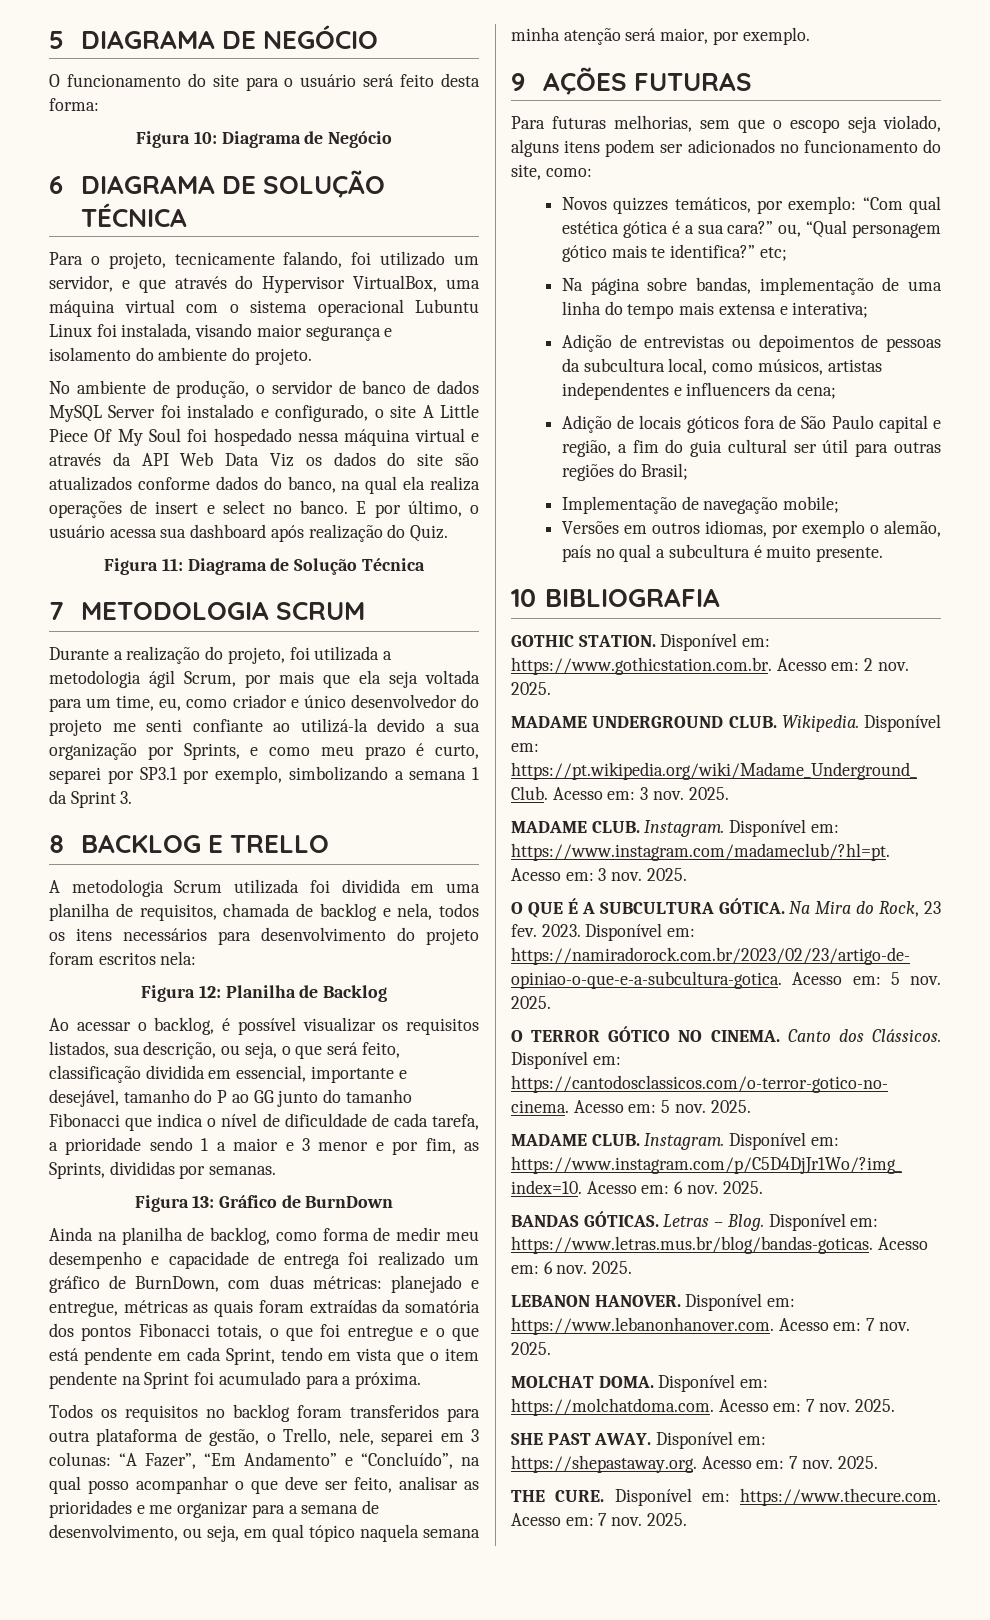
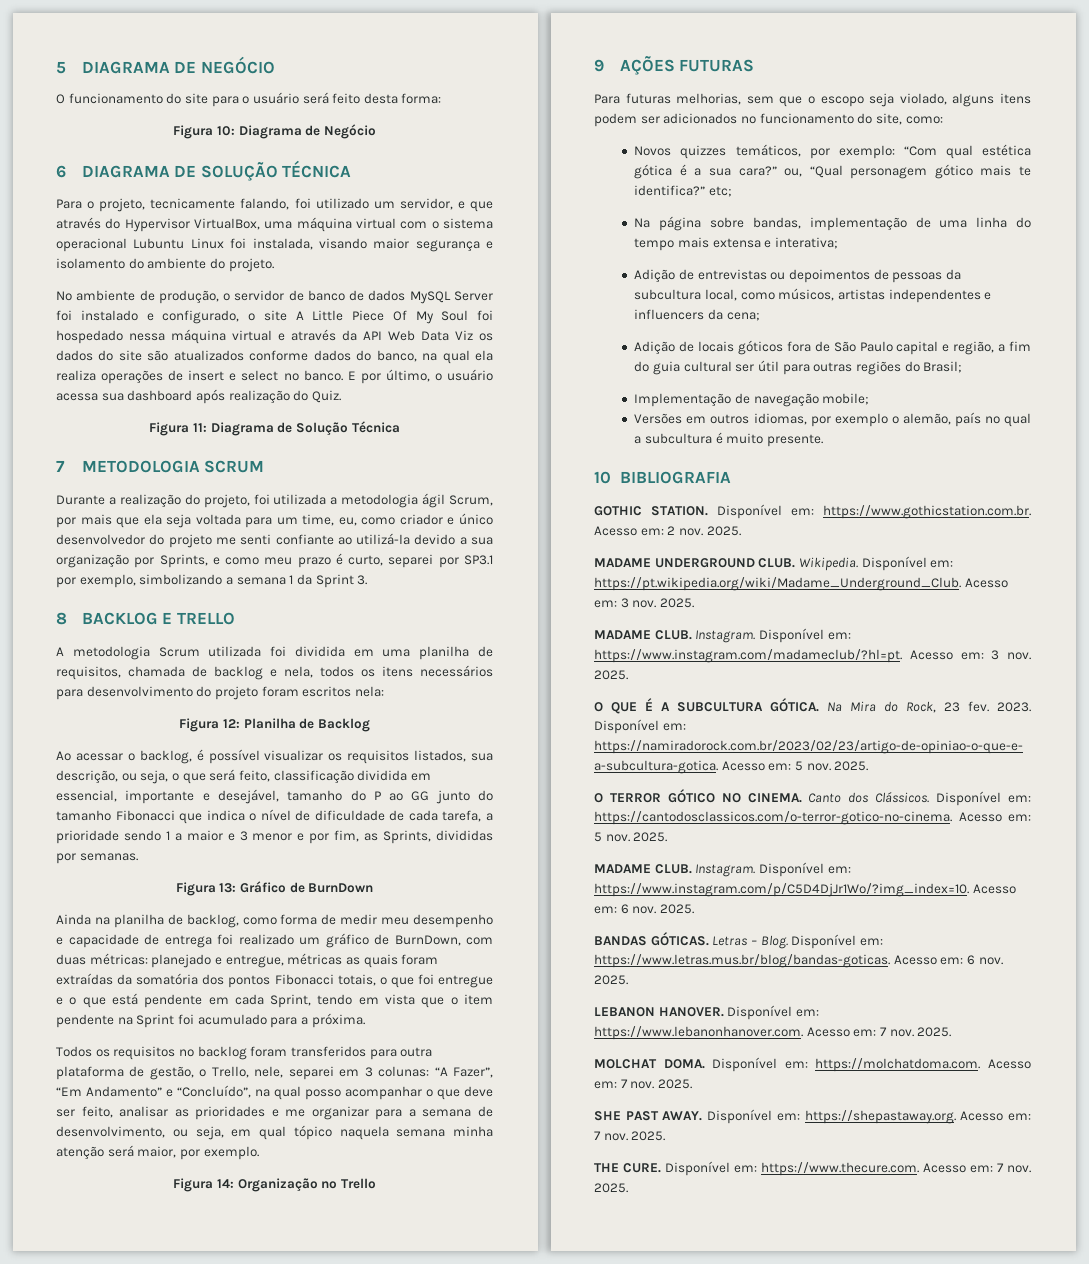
(810, 36) none -> [173,1178,376,1192] // Figura 14: Organização no Trello

